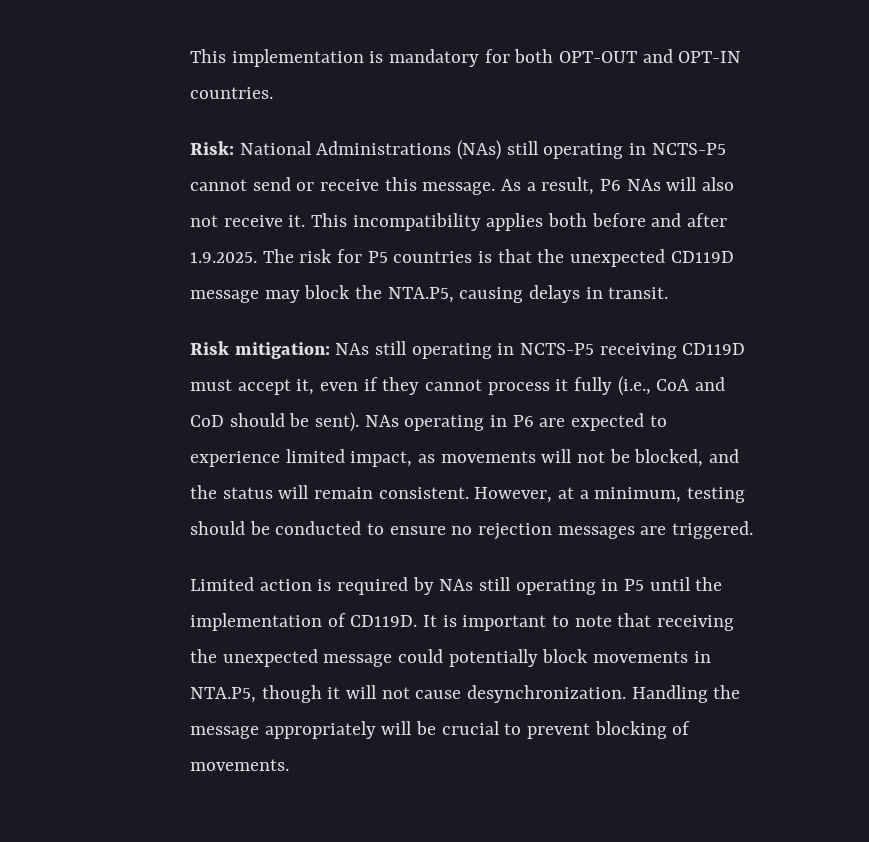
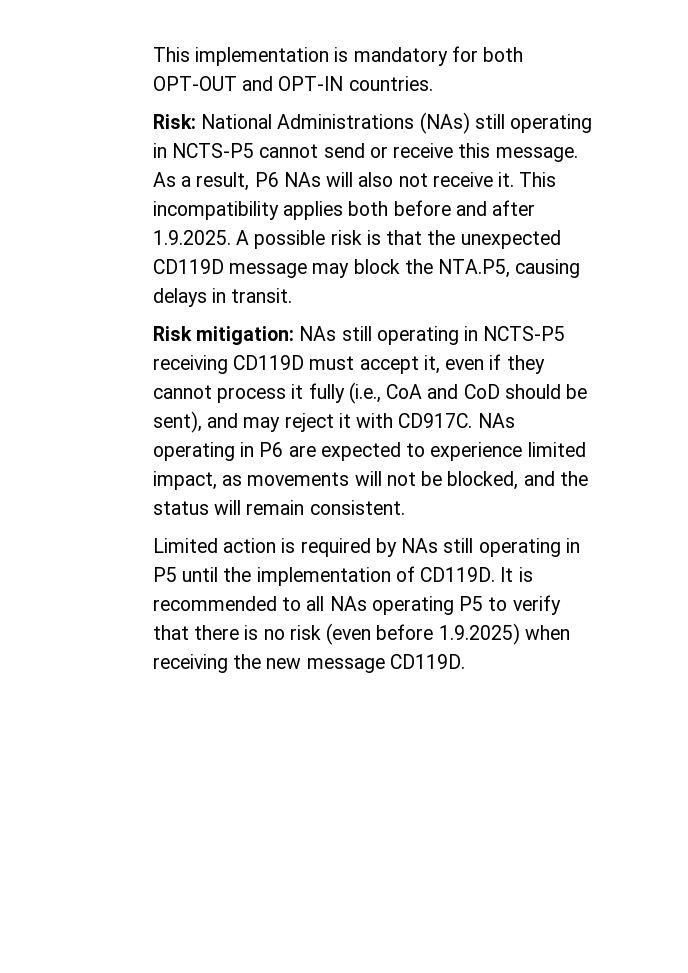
[262,249,473,263] The risk for P5 countries -> [236,230,362,249] A possible risk
[315,412,360,432] sent). -> [152,411,473,433] sent), and may reject it with CD917C.
[474,487,746,503] [190,521,754,540] However, at a minimum, testing should be conducted to ensure no rejection messages are triggered. -> (405, 507) none
[462,613,735,631] [190,649,711,667] [190,685,741,703] [190,721,691,739] [190,759,290,771] important to note that receiving the unexpected message could potentially block movements in NTA.P5, though it will not cause desynchronization. Handling the message appropriately will be crucial to prevent blocking of movements. -> [152,595,561,615] [152,623,570,645] [152,654,465,673] recommended to all NAs operating P5 to verify that there is no risk (even before 1.9.2025) when receiving the new message CD119D.

